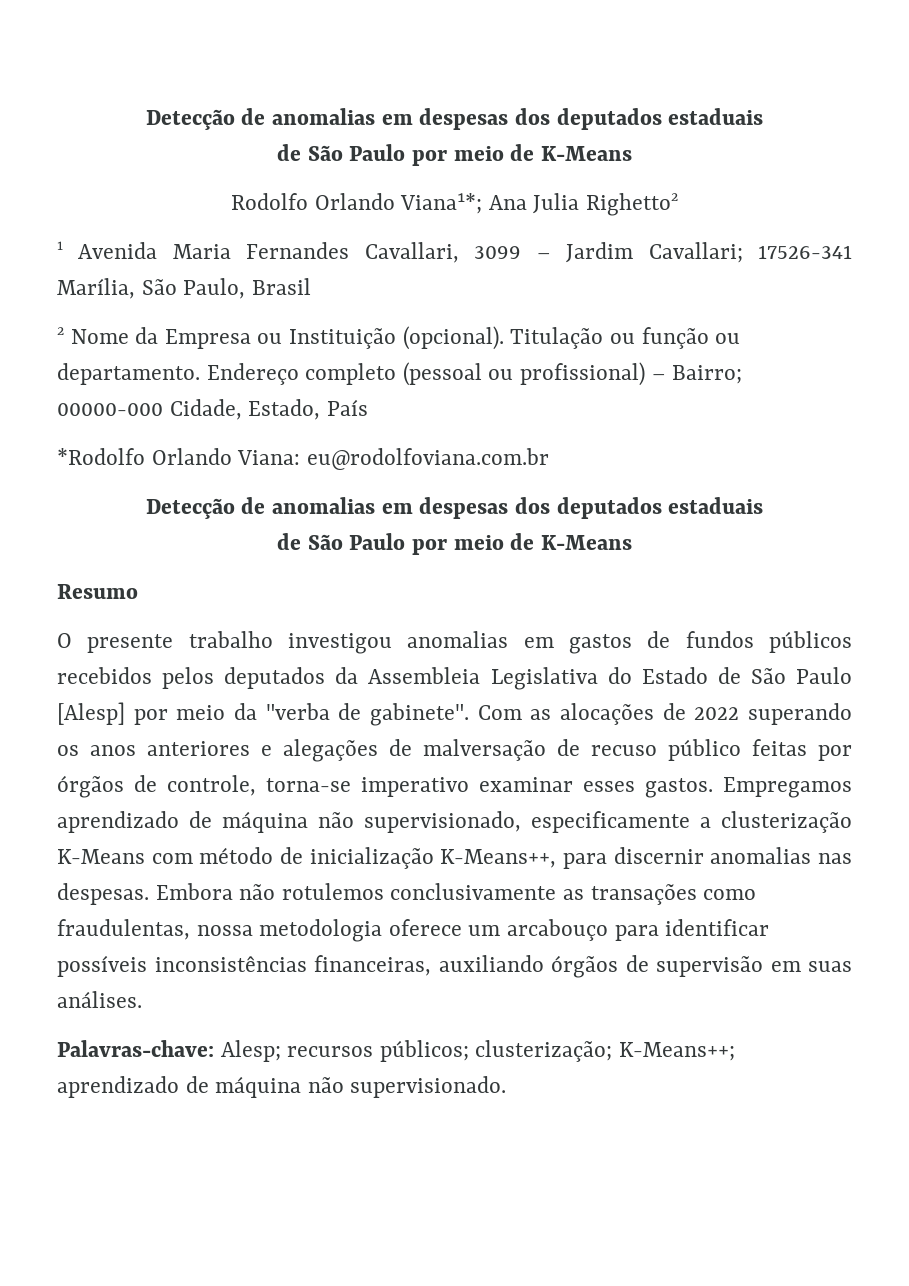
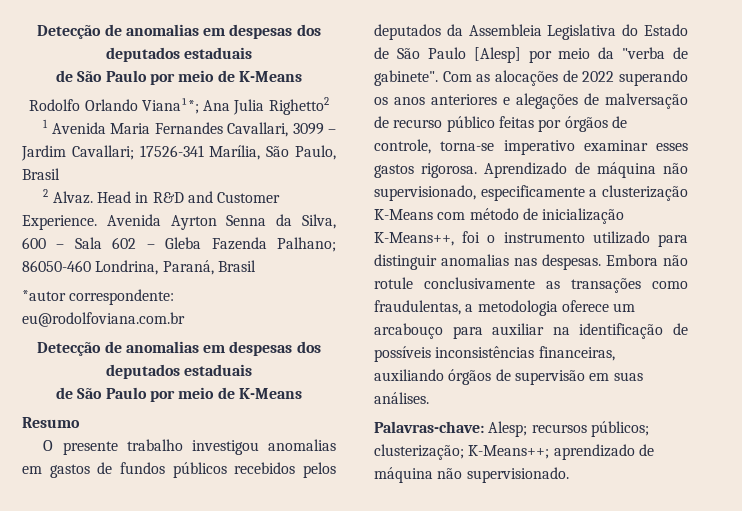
[70,326,741,350] [57,362,743,386] [57,399,368,420] [57,448,301,465] Nome da Empresa ou Instituição (opcional). Titulação ou função ou departamento. Endereço completo (pessoal ou profissional) – Bairro; 00000-000 Cidade, Estado, País // *Rodolfo Orlando Viana: -> [52,191,281,204] [22,214,336,230] [22,237,336,252] [22,260,256,275] [22,289,175,305] Alvaz. Head in R&D and Customer Experience. Avenida Ayrton Senna da Silva, 600 – Sala 602 – Gleba Fazenda Palhano; 86050-460 Londrina, Paraná, Brasil // *autor correspondente:
[591,745,657,756] recuso -> [393,119,443,128] recurso
[645,777,852,798] [57,811,179,833] gastos. Empregamos aprendizado -> [374,162,568,178] gastos rigorosa. Aprendizado
[563,847,704,869] para discernir -> [462,231,688,247] [374,254,437,270] foi o instrumento utilizado para distinguir
[281,883,384,900] rotulemos -> [374,277,413,289] rotule
[196,925,253,936] nossa -> [465,304,474,312] a
[665,919,770,936] identificar -> [492,323,688,339] auxiliar na identificação de

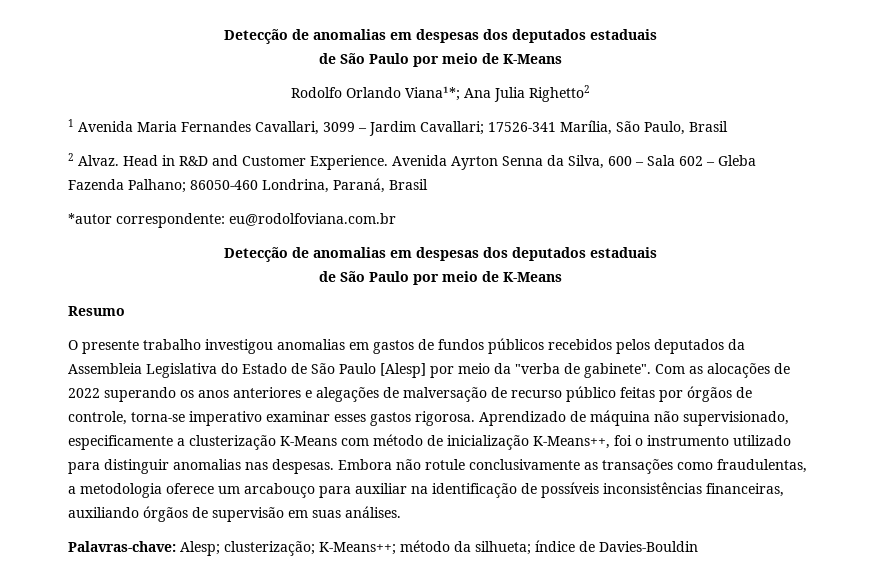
[531,421,649,437] [374,444,654,460] [374,467,569,483] recursos públicos; clusterização; K-Means++; aprendizado de máquina não supervisionado. -> [224,540,698,556] clusterização; K-Means++; método da silhueta; índice de Davies-Bouldin

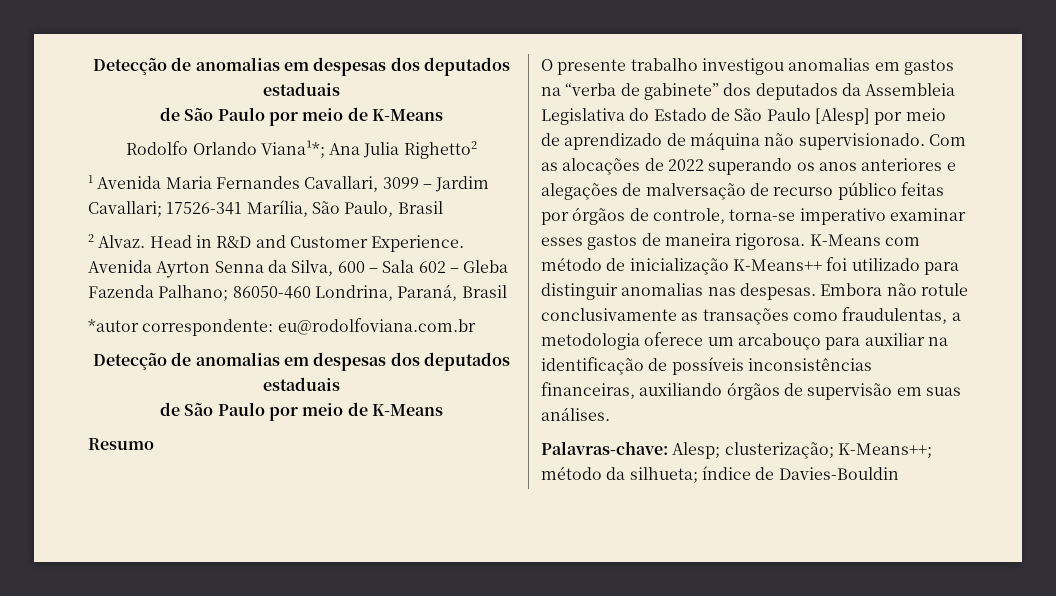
[418,338,650,354] de fundos públicos recebidos pelos -> [541,83,752,100] na “verba de gabinete” dos
[494,363,651,378] da "verba de gabinete". -> [541,132,925,150] de aprendizado de máquina não supervisionado.
[415,410,789,426] [68,435,276,450] rigorosa. Aprendizado de máquina não supervisionado, especificamente a clusterização -> [641,233,806,250] de maneira rigorosa.
[533,435,729,449] K-Means++, foi o instrumento -> [732,257,848,271] K-Means++ foi

